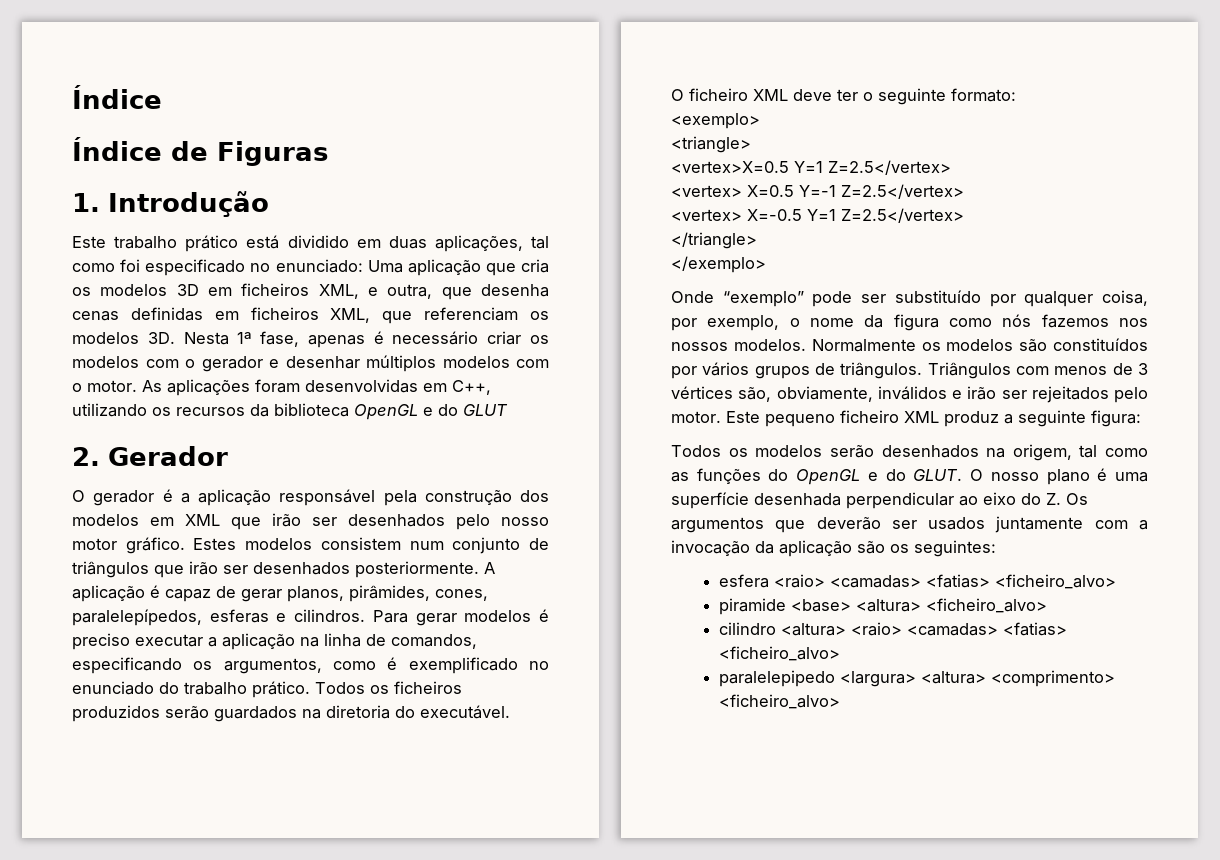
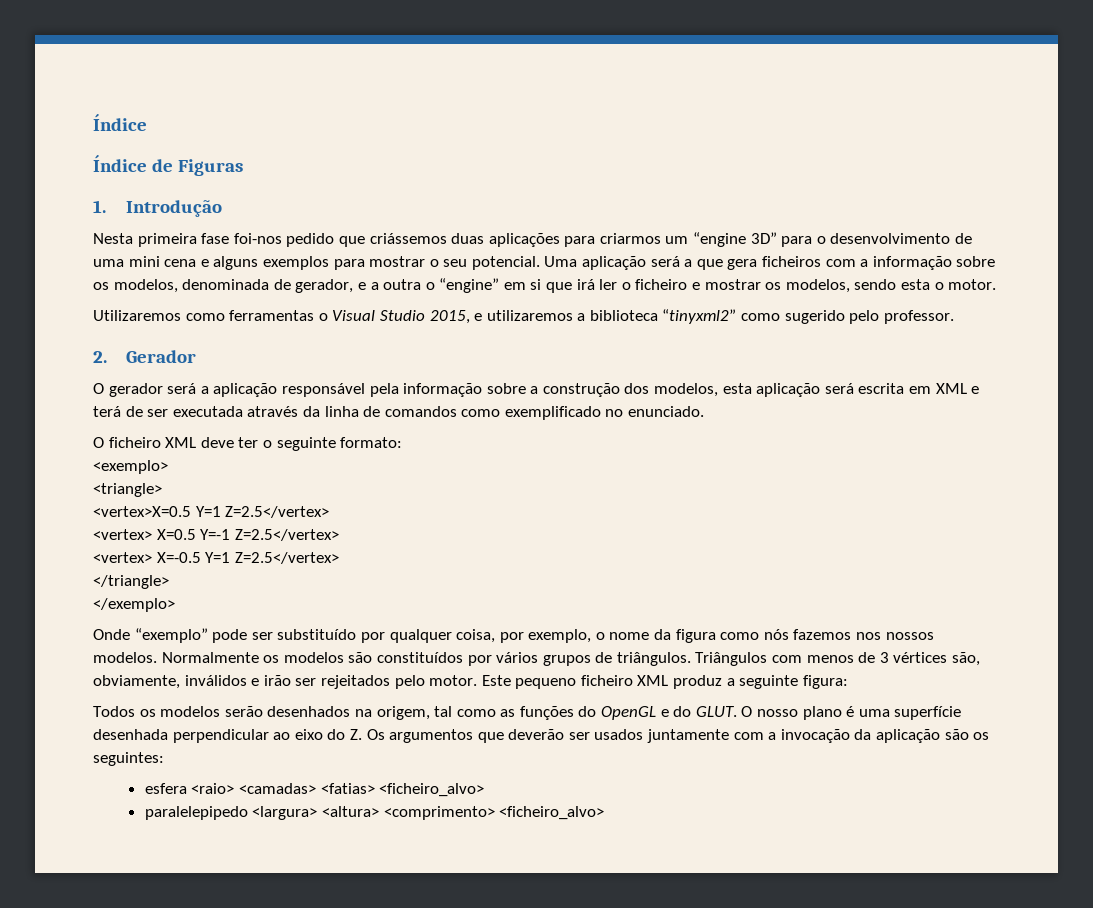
[72,235,549,252] [72,259,549,276] [72,283,549,300] [72,307,549,324] [72,331,549,348] [72,355,549,372] [72,379,491,396] [72,403,508,420] Este trabalho prático está dividido em duas aplicações, tal como foi especificado no enunciado: Uma aplicação que cria os modelos 3D em ficheiros XML, e outra, que desenha cenas definidas em ficheiros XML, que referenciam os modelos 3D. Nesta 1ª fase, apenas é necessário criar os modelos com o gerador e desenhar múltiplos modelos com o motor. As aplicações foram desenvolvidas em C++, utilizando os recursos da biblioteca OpenGL e do GLUT -> [93,232,973,247] [93,256,996,270] [93,278,997,293] [93,309,954,324] Nesta primeira fase foi-nos pedido que criássemos duas aplicações para criarmos um “engine 3D” para o desenvolvimento de uma mini cena e alguns exemplos para mostrar o seu potencial. Uma aplicação será a que gera ficheiros com a informação sobre os modelos, denominada de gerador, e a outra o “engine” em si que irá ler o ficheiro e mostrar os modelos, sendo esta o motor. // Utilizaremos como ferramentas o Visual Studio 2015, e utilizaremos a biblioteca “tinyxml2” como sugerido pelo professor.
[162,489,173,502] é -> [167,383,197,394] será
[424,489,549,505] [72,513,549,530] [72,537,549,554] [72,561,495,578] [72,585,488,602] [72,609,549,626] [72,633,477,650] [72,657,549,674] [72,681,462,698] [72,705,510,722] construção dos modelos em XML que irão ser desenhados pelo nosso motor gráfico. Estes modelos consistem num conjunto de triângulos que irão ser desenhados posteriormente. A aplicação é capaz de gerar planos, pirâmides, cones, paralelepípedos, esferas e cilindros. Para gerar modelos é preciso executar a aplicação na linha de comandos, especificando os argumentos, como é exemplificado no enunciado do trabalho prático. Todos os ficheiros produzidos serão guardados na diretoria do executável. -> [403,383,980,397] [93,406,705,420] informação sobre a construção dos modelos, esta aplicação será escrita em XML e terá de ser executada através da linha de comandos como exemplificado no enunciado.
[718,598,1047,615] [718,622,1067,636] [718,646,840,661] // piramide <base> <altura> <ficheiro_alvo> // cilindro <altura> <raio> <camadas> <fatias> <ficheiro_alvo> -> (485, 790) none

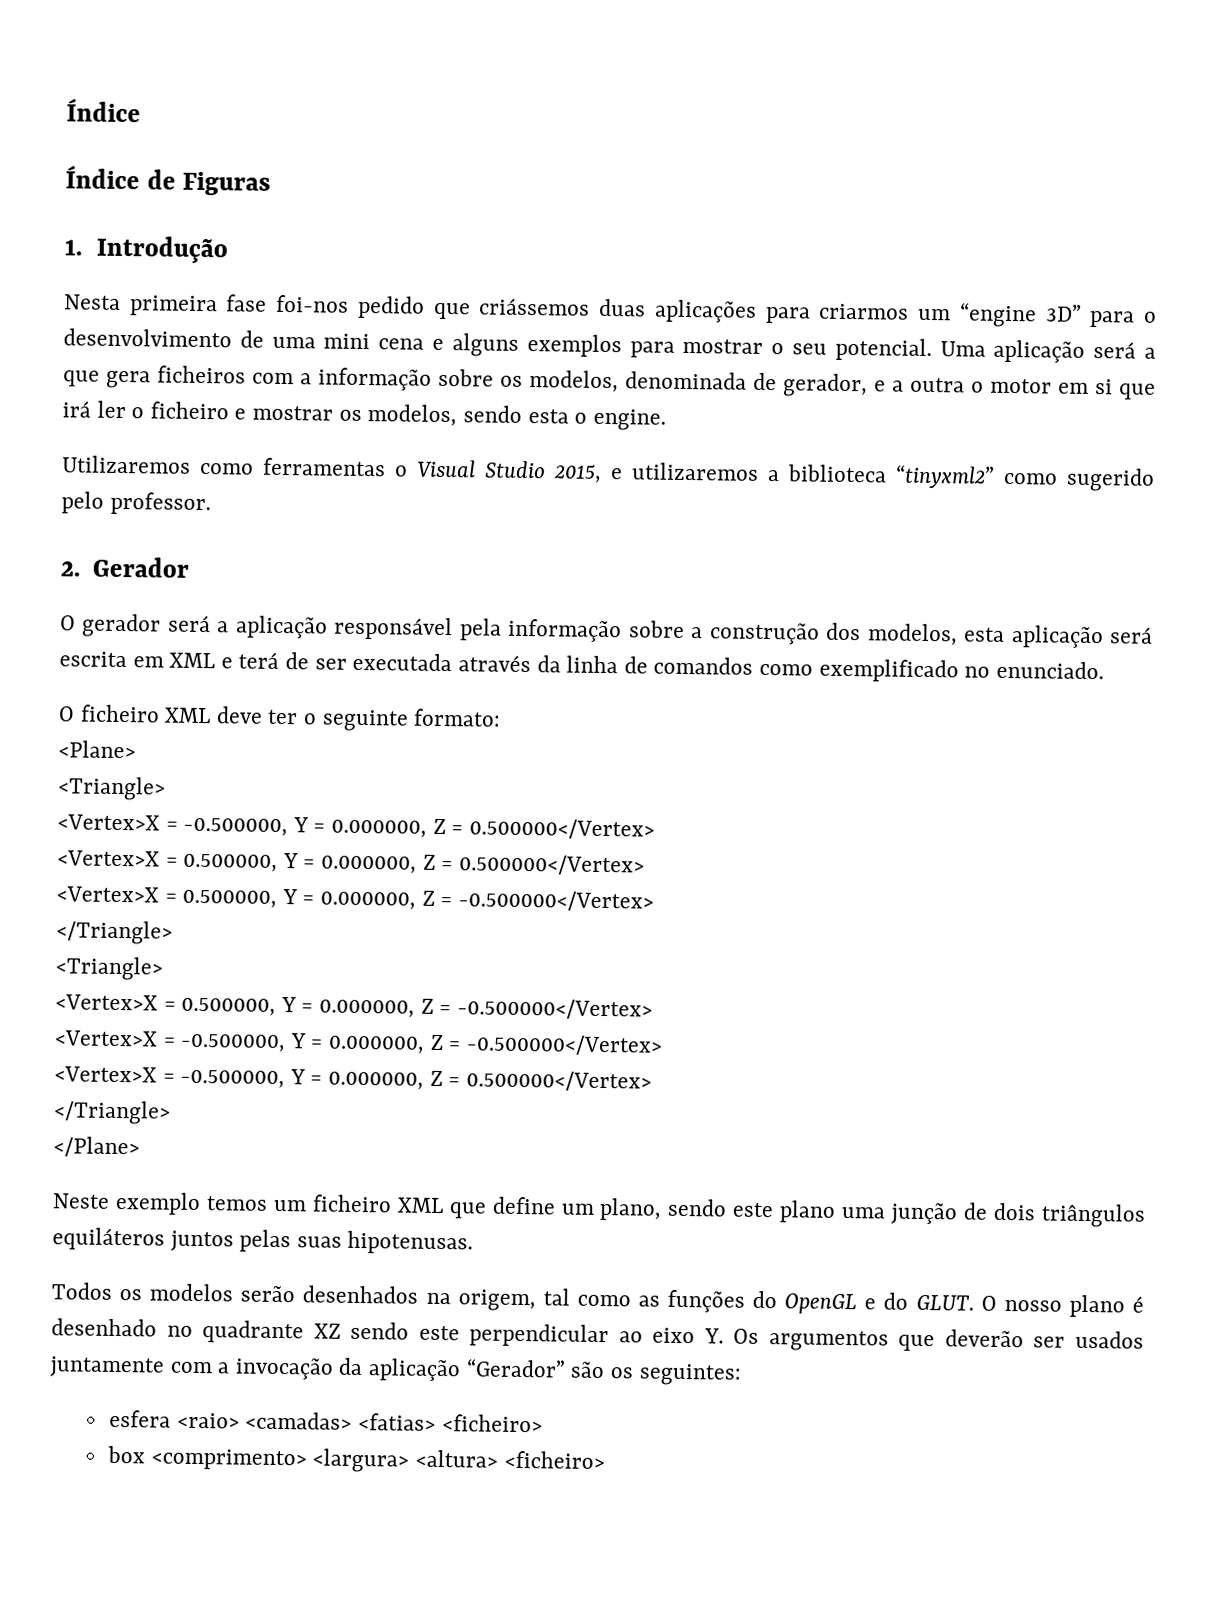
[439,278,500,293] “engine” -> [990,378,1052,394] motor
[948,279,997,290] motor. -> [592,408,666,431] engine.
[93,460,168,474] [93,483,162,497] [93,506,330,518] [93,529,339,541] [93,552,339,564] [93,575,169,589] [93,598,175,612] [93,628,934,643] [93,652,981,666] [93,675,848,689] <exemplo> // <triangle> // <vertex>X=0.5 Y=1 Z=2.5</vertex> // <vertex> X=0.5 Y=-1 Z=2.5</vertex> // <vertex> X=-0.5 Y=1 Z=2.5</vertex> // </triangle> // </exemplo> // Onde “exemplo” pode ser substituído por qualquer coisa, por exemplo, o nome da figura como nós fazemos nos nossos modelos. Normalmente os modelos são constituídos por vários grupos de triângulos. Triângulos com menos de 3 vértices são, obviamente, inválidos e irão ser rejeitados pelo motor. Este pequeno ficheiro XML produz a seguinte figura: -> [58,740,136,759] [57,776,166,801] [57,814,655,840] [57,850,645,876] [56,886,654,912] [56,920,173,945] [55,956,164,981] [55,994,653,1020] [54,1030,663,1056] [54,1066,652,1092] [53,1100,171,1125] [53,1136,140,1158] [52,1191,1147,1228] [52,1227,474,1255] <Plane> // <Triangle> // <Vertex>X = -0.500000, Y = 0.000000, Z = 0.500000</Vertex> // <Vertex>X = 0.500000, Y = 0.000000, Z = 0.500000</Vertex> // <Vertex>X = 0.500000, Y = 0.000000, Z = -0.500000</Vertex> // </Triangle> // <Triangle> // <Vertex>X = 0.500000, Y = 0.000000, Z = -0.500000</Vertex> // <Vertex>X = -0.500000, Y = 0.000000, Z = -0.500000</Vertex> // <Vertex>X = -0.500000, Y = 0.000000, Z = 0.500000</Vertex> // </Triangle> // </Plane> // Neste exemplo temos um ficheiro XML que define um plano, sendo este plano uma junção de dois triângulos equiláteros juntos pelas suas hipotenusas.
[858,706,962,720] [93,729,168,740] uma superfície desenhada -> [51,1318,460,1344] desenhado no quadrante XZ sendo este
[327,729,362,740] do Z. -> [703,1328,724,1344] Y.
(941, 736) none -> [465,1358,566,1378] “Gerador”
[379,783,485,797] [144,806,605,820] <ficheiro_alvo> // paralelepipedo <largura> <altura> <comprimento> <ficheiro_alvo> -> [441,1414,543,1433] [107,1445,605,1473] <ficheiro> // box <comprimento> <largura> <altura> <ficheiro>

